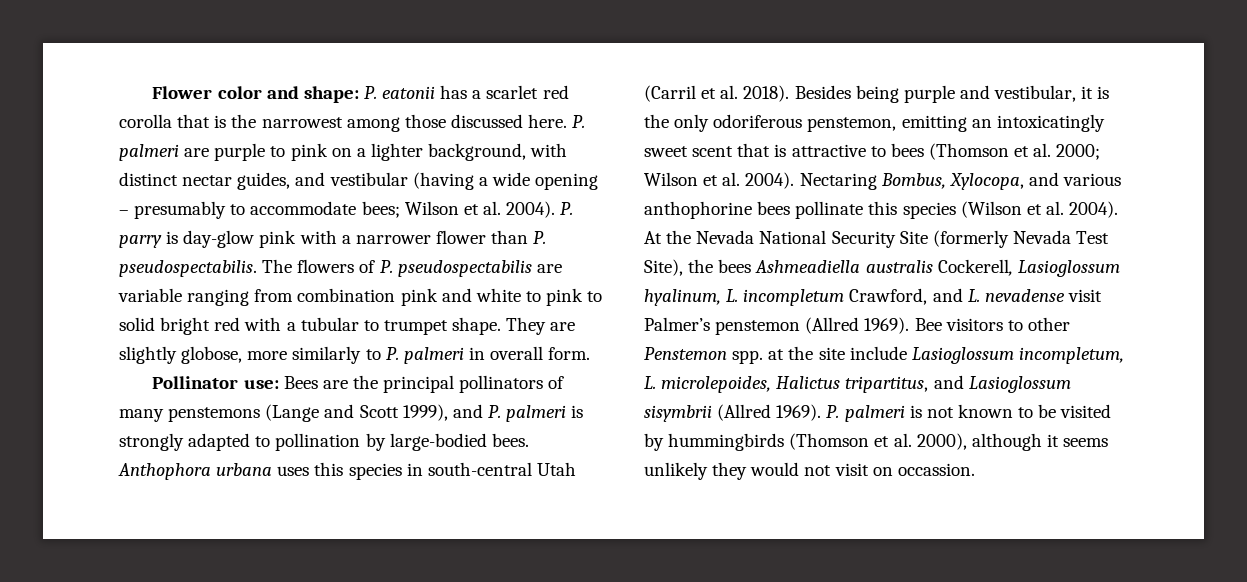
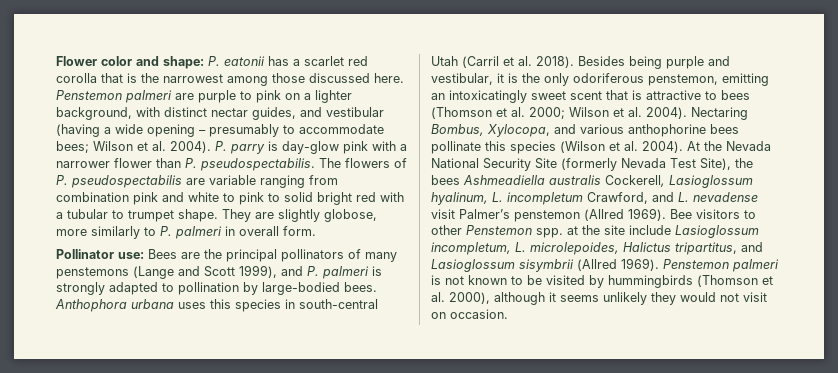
[572,115,586,128] P. -> [56,90,122,100] Penstemon
[826,405,840,418] P. -> [663,259,729,269] Penstemon
[897,463,975,476] occassion. -> [450,309,508,319] occasion.

